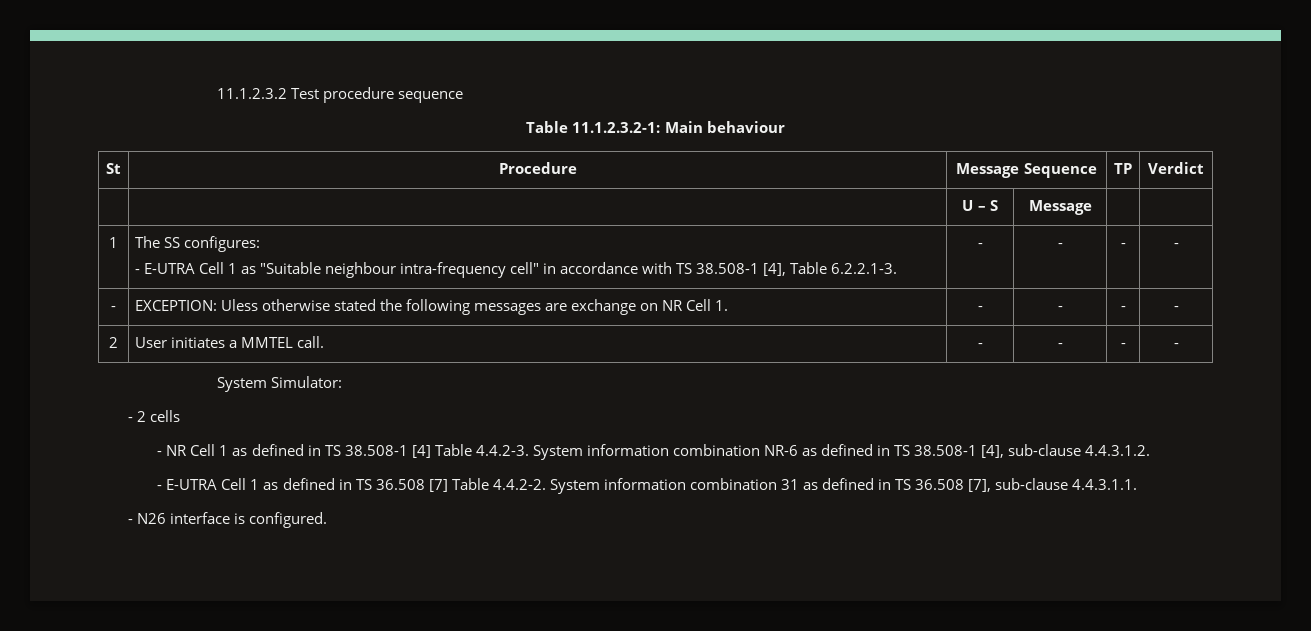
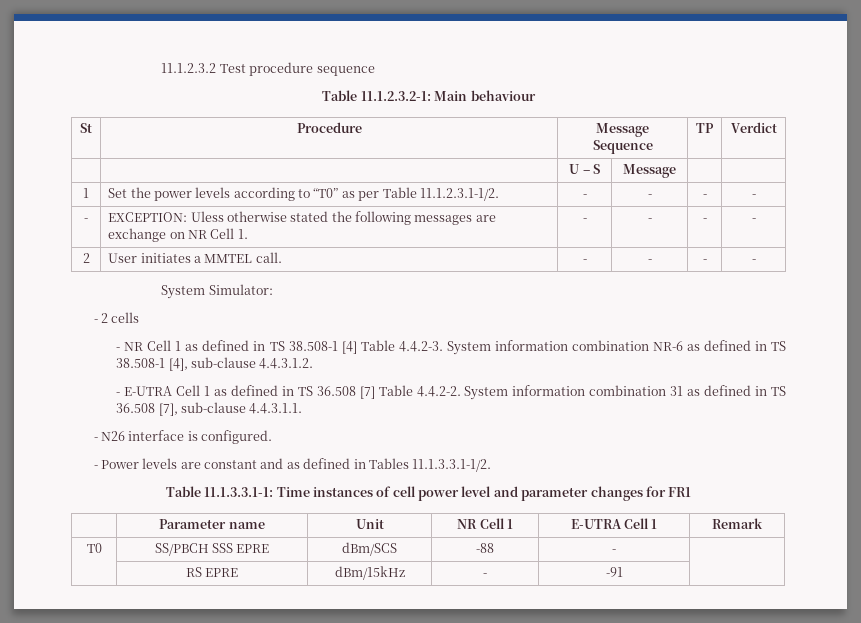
[134,236,260,252] [134,262,898,278] The SS configures: // - E-UTRA Cell 1 as "Suitable neighbour intra-frequency cell" in accordance with TS 38.508-1 [4], Table 6.2.2.1-3. -> [108,187,499,201] Set the power levels according to “T0” as per Table 11.1.2.3.1-1/2.
(327, 520) none -> [93,458,492,472] [165,486,692,501] [159,519,265,529] [355,519,384,529] [457,518,513,529] [570,518,658,529] [712,518,763,529] [86,543,102,553] [154,543,270,556] [342,542,397,556] [476,543,494,553] [611,549,616,553] [185,567,239,577] [334,566,405,580] [483,573,487,577] [605,567,623,577] // - Power levels are constant and as defined in Tables 11.1.3.3.1-1/2. // Table 11.1.3.3.1-1: Time instances of cell power level and parameter changes for FR1 // | Parameter name | Unit | NR Cell 1 | E-UTRA Cell 1 | Remark // T0 | SS/PBCH SSS EPRE | dBm/SCS | -88 | - | // | RS EPRE | dBm/15kHz | - | -91 |

